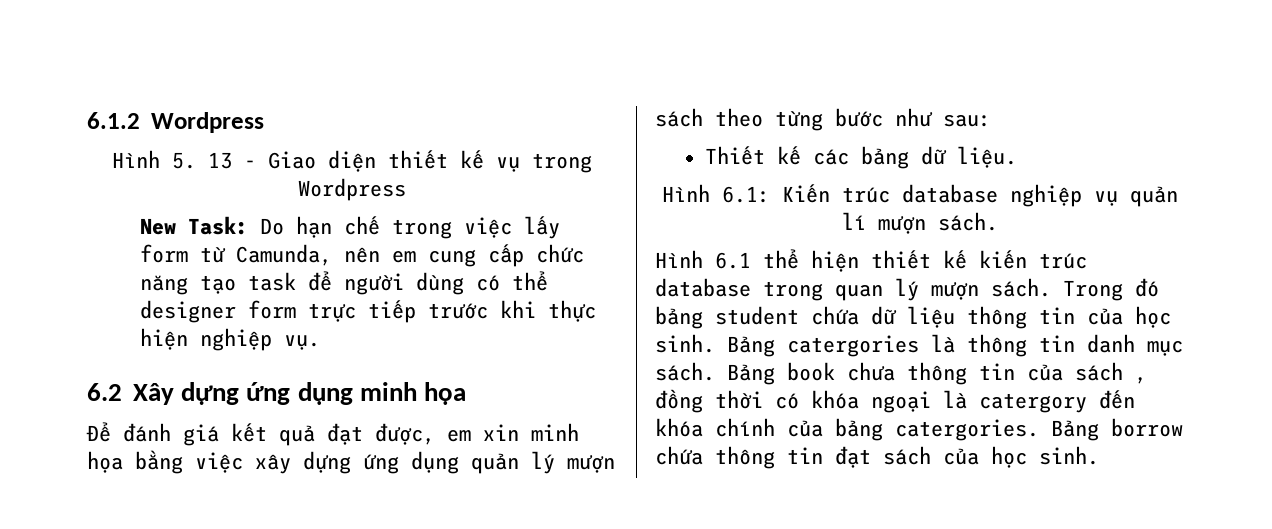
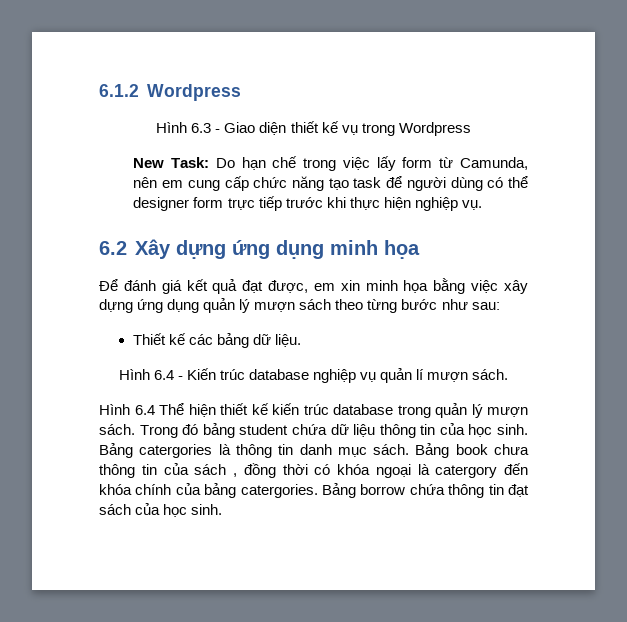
[172,152,232,169] 5. 13 -> [191,123,212,133] 6.3
[722,186,770,203] 6.1: -> [153,370,183,380] 6.4 -
[715,249,799,269] 6.1 thể -> [134,403,184,415] 6.4 Thể
[835,284,883,301] quan -> [435,403,467,418] quản

